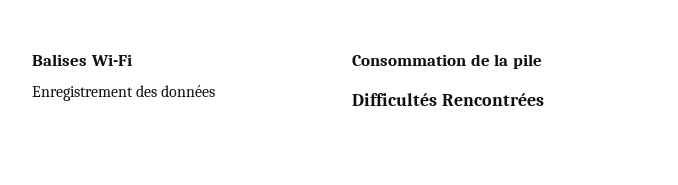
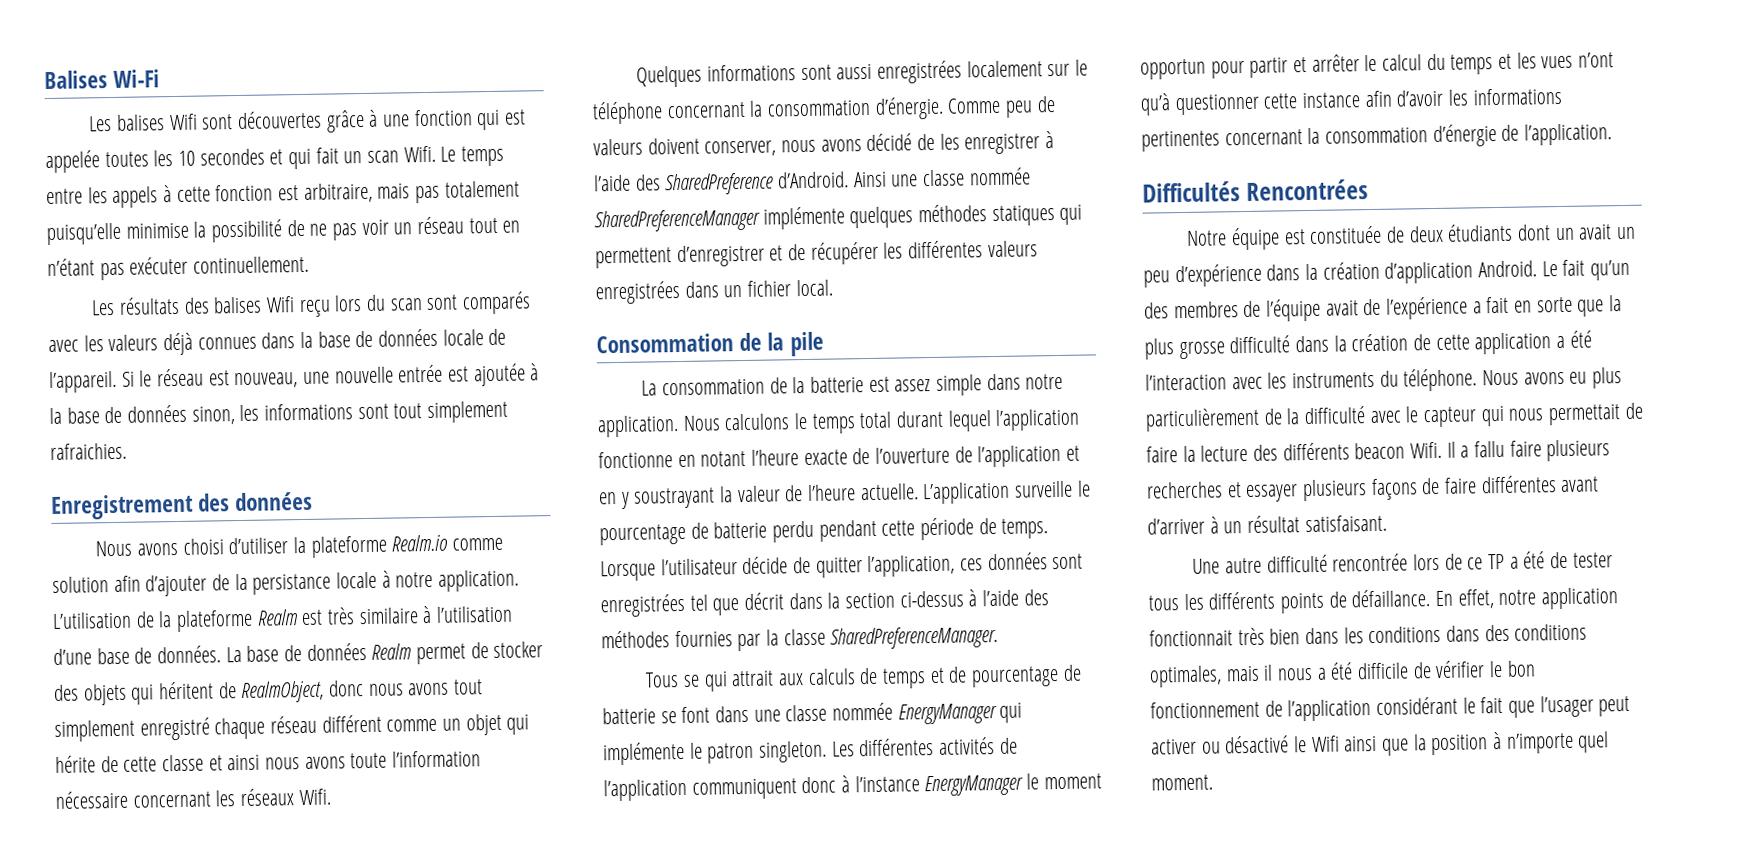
[32,85,216,101] [352,54,542,69] [352,93,544,106] Enregistrement des données // Consommation de la pile // Difficultés Rencontrées -> [88,109,527,133] [45,145,505,174] [46,180,520,208] [46,216,521,246] [47,255,310,281] [91,291,532,318] [48,328,507,356] [49,363,540,394] [49,400,509,425] [50,442,127,461] [51,491,314,520] [95,534,503,558] [52,569,520,597] [52,605,514,633] [53,641,544,665] [54,679,484,706] [54,713,530,742] [55,750,482,773] [55,788,331,809] [636,59,1088,88] [592,96,1056,125] [593,131,1055,157] [593,167,1031,196] [594,204,1083,233] [595,240,1038,269] [595,279,833,305] [596,331,824,357] [641,373,1064,396] [597,408,1081,438] [598,444,1081,469] [599,480,1091,509] [599,517,1049,546] [600,552,1084,582] [600,589,1049,618] [601,625,999,652] [645,664,1082,692] [602,702,1023,725] [603,737,1018,766] [603,773,1102,802] [1140,52,1615,80] [1140,87,1562,116] [1141,123,1613,152] [1142,179,1368,203] [1186,223,1637,251] [1143,259,1631,288] [1144,295,1623,322] [1144,330,1592,360] [1145,367,1623,392] [1145,402,1643,432] [1146,439,1611,463] [1146,475,1600,503] [1147,514,1387,535] [1192,551,1613,574] [1148,587,1619,614] [1149,623,1588,647] [1149,660,1536,688] [1150,695,1631,722] [1151,731,1610,756] [1151,774,1213,791] Les balises Wifi sont découvertes grâce à une fonction qui est appelée toutes les 10 secondes et qui fait un scan Wifi. Le temps entre les appels à cette fonction est arbitraire, mais pas totalement puisqu’elle minimise la possibilité de ne pas voir un réseau tout en n’étant pas exécuter continuellement. // Les résultats des balises Wifi reçu lors du scan sont comparés avec les valeurs déjà connues dans la base de données locale de l’appareil. Si le réseau est nouveau, une nouvelle entrée est ajoutée à la base de données sinon, les informations sont tout simplement rafraichies. // Enregistrement des données // Nous avons choisi d’utiliser la plateforme Realm.io comme solution afin d’ajouter de la persistance locale à notre application. L’utilisation de la plateforme Realm est très similaire à l’utilisation d’une base de données. La base de données Realm permet de stocker des objets qui héritent de RealmObject, donc nous avons tout simplement enregistré chaque réseau différent comme un objet qui hérite de cette classe et ainsi nous avons toute l’information nécessaire concernant les réseaux Wifi. // Quelques informations sont aussi enregistrées localement sur le téléphone concernant la consommation d’énergie. Comme peu de valeurs doivent conserver, nous avons décidé de les enregistrer à l’aide des SharedPreference d’Android. Ainsi une classe nommée SharedPreferenceManager implémente quelques méthodes statiques qui permettent d’enregistrer et de récupérer les différentes valeurs enregistrées dans un fichier local. // Consommation de la pile // La consommation de la batterie est assez simple dans notre application. Nous calculons le temps total durant lequel l’application fonctionne en notant l’heure exacte de l’ouverture de l’application et en y soustrayant la valeur de l’heure actuelle. L’application surveille le pourcentage de batterie perdu pendant cette période de temps. Lorsque l’utilisateur décide de quitter l’application, ces données sont enregistrées tel que décrit dans la section ci-dessus à l’aide des méthodes fournies par la classe SharedPreferenceManager. // Tous se qui attrait aux calculs de temps et de pourcentage de batterie se font dans une classe nommée EnergyManager qui implémente le patron singleton. Les différentes activités de l’application communiquent donc à l’instance EnergyManager le moment opportun pour partir et arrêter le calcul du temps et les vues n’ont qu’à questionner cette instance afin d’avoir les informations pertinentes concernant la consommation d’énergie de l’application. // Difficultés Rencontrées // Notre équipe est constituée de deux étudiants dont un avait un peu d’expérience dans la création d’application Android. Le fait qu’un des membres de l’équipe avait de l’expérience a fait en sorte que la plus grosse difficulté dans la création de cette application a été l’interaction avec les instruments du téléphone. Nous avons eu plus particulièrement de la difficulté avec le capteur qui nous permettait de faire la lecture des différents beacon Wifi. Il a fallu faire plusieurs recherches et essayer plusieurs façons de faire différentes avant d’arriver à un résultat satisfaisant. // Une autre difficulté rencontrée lors de ce TP a été de tester tous les différents points de défaillance. En effet, notre application fonctionnait très bien dans les conditions dans des conditions optimales, mais il nous a été difficile de vérifier le bon fonctionnement de l’application considérant le fait que l’usager peut activer ou désactivé le Wifi ainsi que la position à n’importe quel moment.

